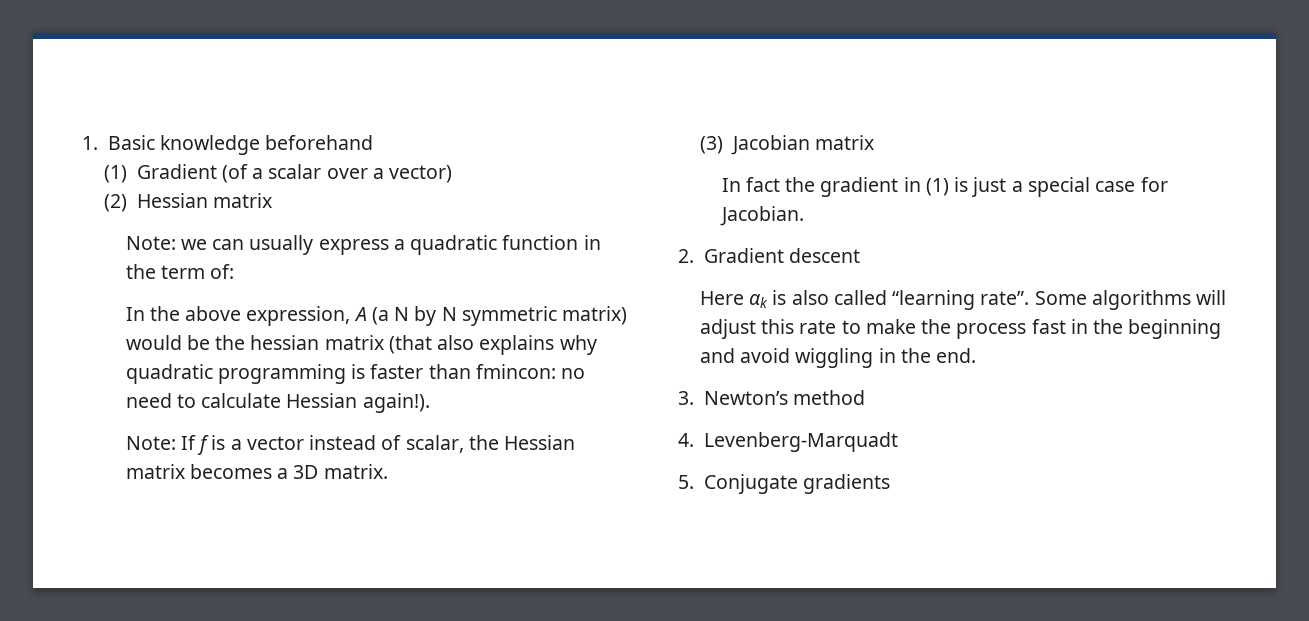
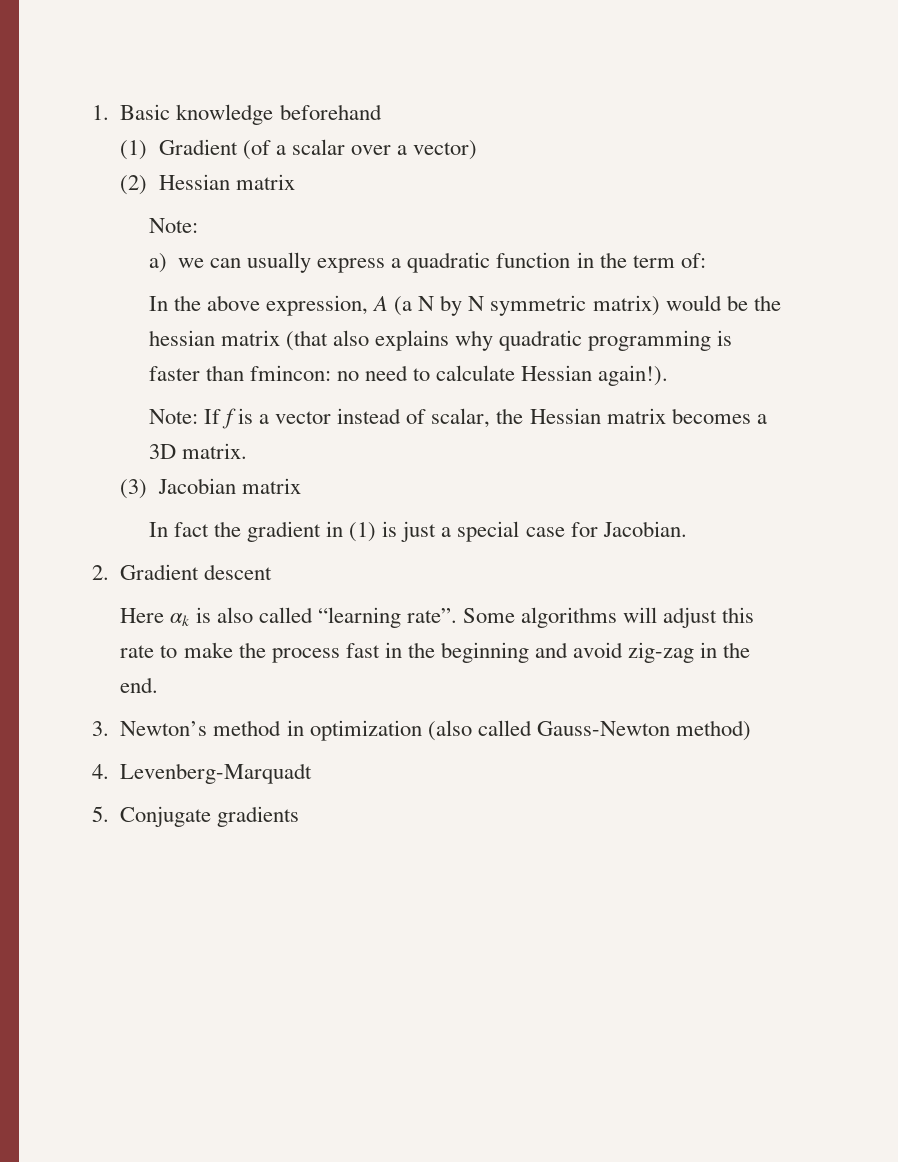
(176, 243) none -> [148,253,167,273] // a)
[795,348,874,368] wiggling -> [628,642,695,663] zig-zag
(866, 397) none -> [286,720,751,741] in optimization (also called Gauss-Newton method)

